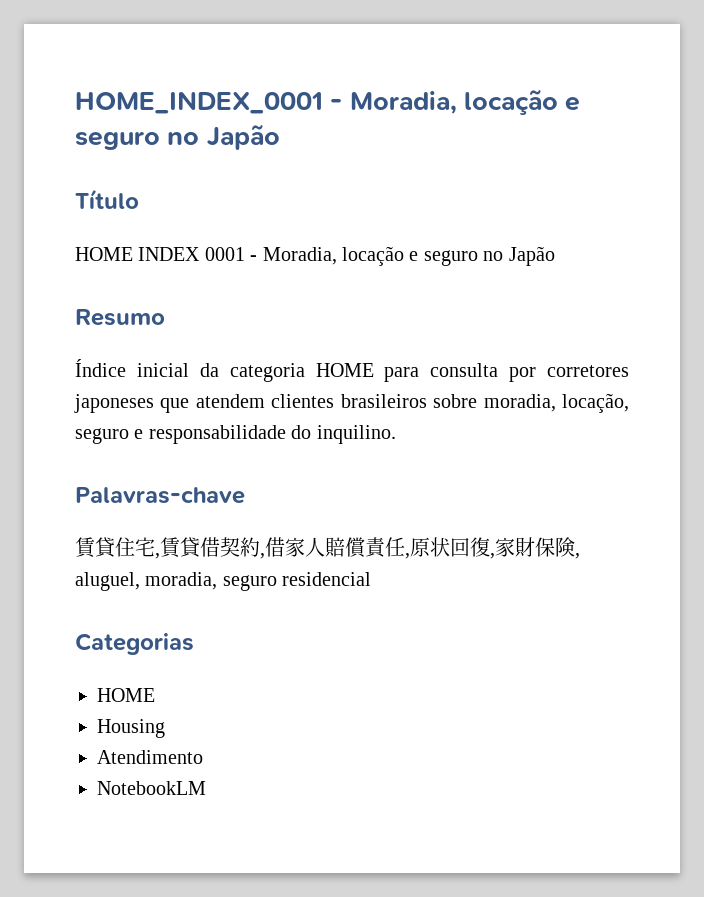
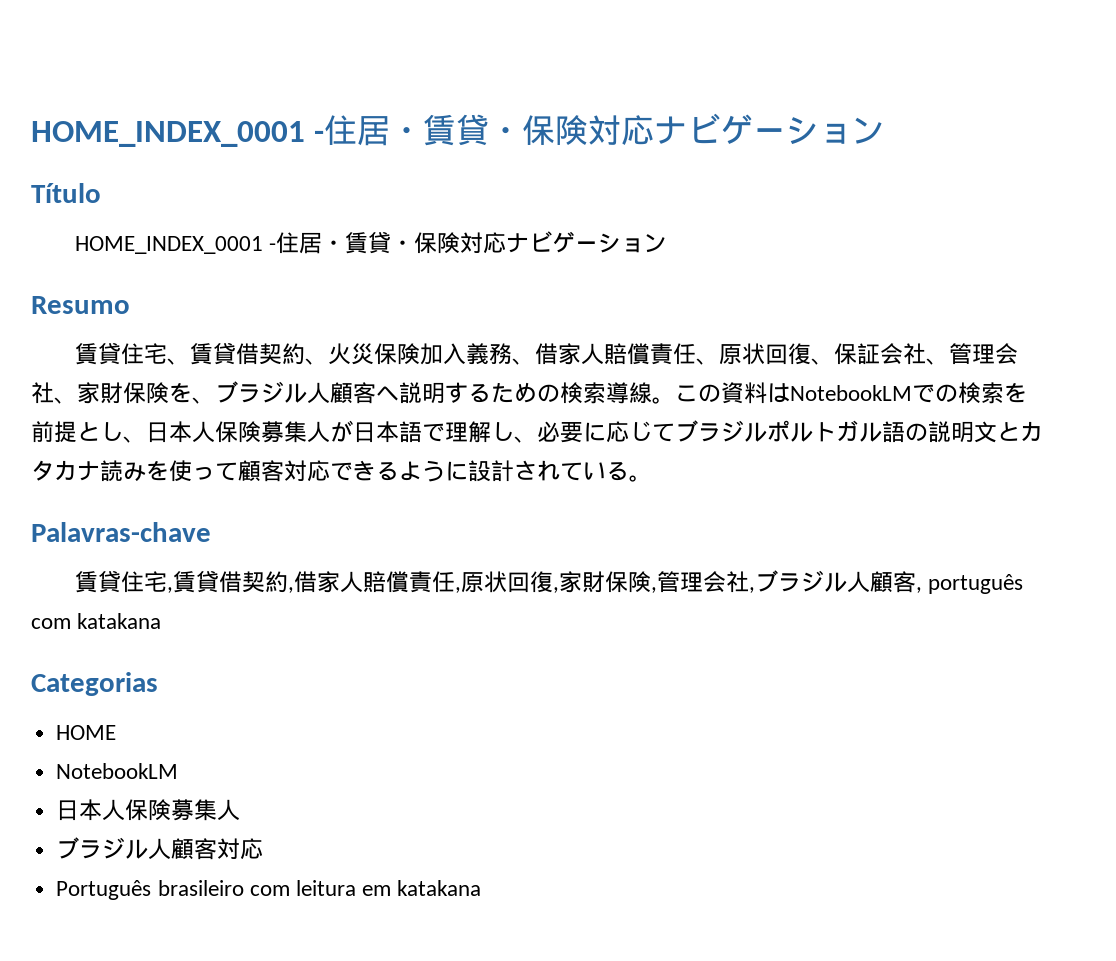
[75,90,581,115] [75,125,280,150] [75,189,139,209] [75,246,555,266] [75,309,165,326] [75,359,629,382] [74,393,629,413] [75,425,396,444] HOME_INDEX_0001 - Moradia, locação e seguro no Japão // Título // HOME INDEX 0001 - Moradia, locação e seguro no Japão // Resumo // Índice inicial da categoria HOME para consulta por corretores japoneses que atendem clientes brasileiros sobre moradia, locação, seguro e responsabilidade do inquilino. -> [31,113,885,147] [31,183,101,203] [74,231,667,254] [31,296,130,314] [74,342,1018,365] [31,381,1027,404] [31,420,1043,443] [31,460,652,482] HOME_INDEX_0001 -住居・賃貸・保険対応ナビゲーション // Título // HOME_INDEX_0001 -住居・賃貸・保険対応ナビゲーション // Resumo // 賃貸住宅、賃貸借契約、火災保険加入義務、借家人賠償責任、原状回復、保証会社、管理会社、家財保険を、ブラジル人顧客へ説明するための検索導線。この資料はNotebookLMでの検索を前提とし、日本人保険募集人が日本語で理解し、必要に応じてブラジルポルトガル語の説明文とカタカナ読みを使って顧客対応できるように設計されている。
[75,572,372,591] [75,633,194,655] [97,688,155,702] [97,719,165,738] [97,750,203,764] [97,781,206,795] aluguel, moradia, seguro residencial // Categorias // HOME // Housing // Atendimento // NotebookLM -> [656,570,1023,594] [31,613,162,629] [31,672,158,696] [56,725,117,740] [56,763,179,779] [56,799,241,821] [56,837,264,860] [56,880,482,900] 管理会社,ブラジル人顧客, português com katakana // Categorias // HOME // NotebookLM // 日本人保険募集人 // ブラジル人顧客対応 // Português brasileiro com leitura em katakana

